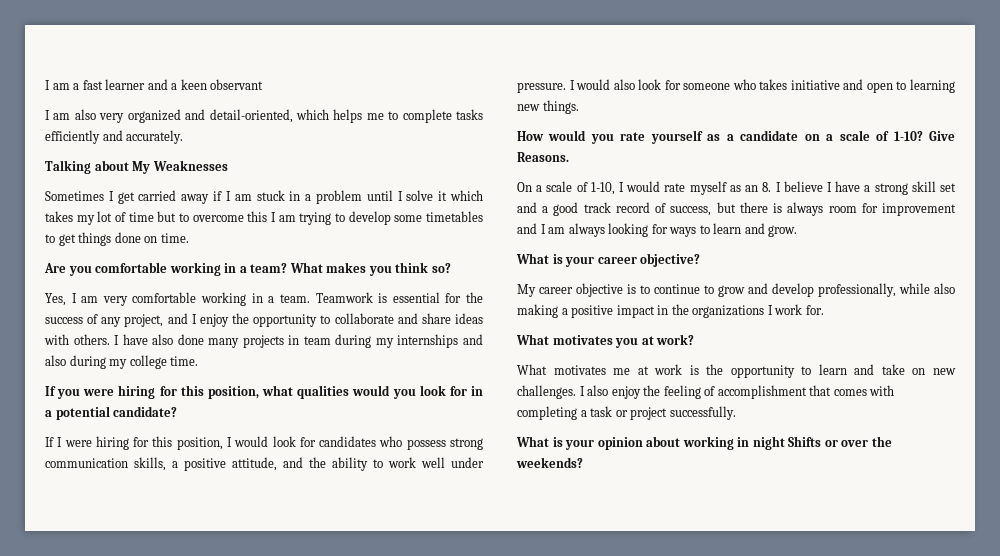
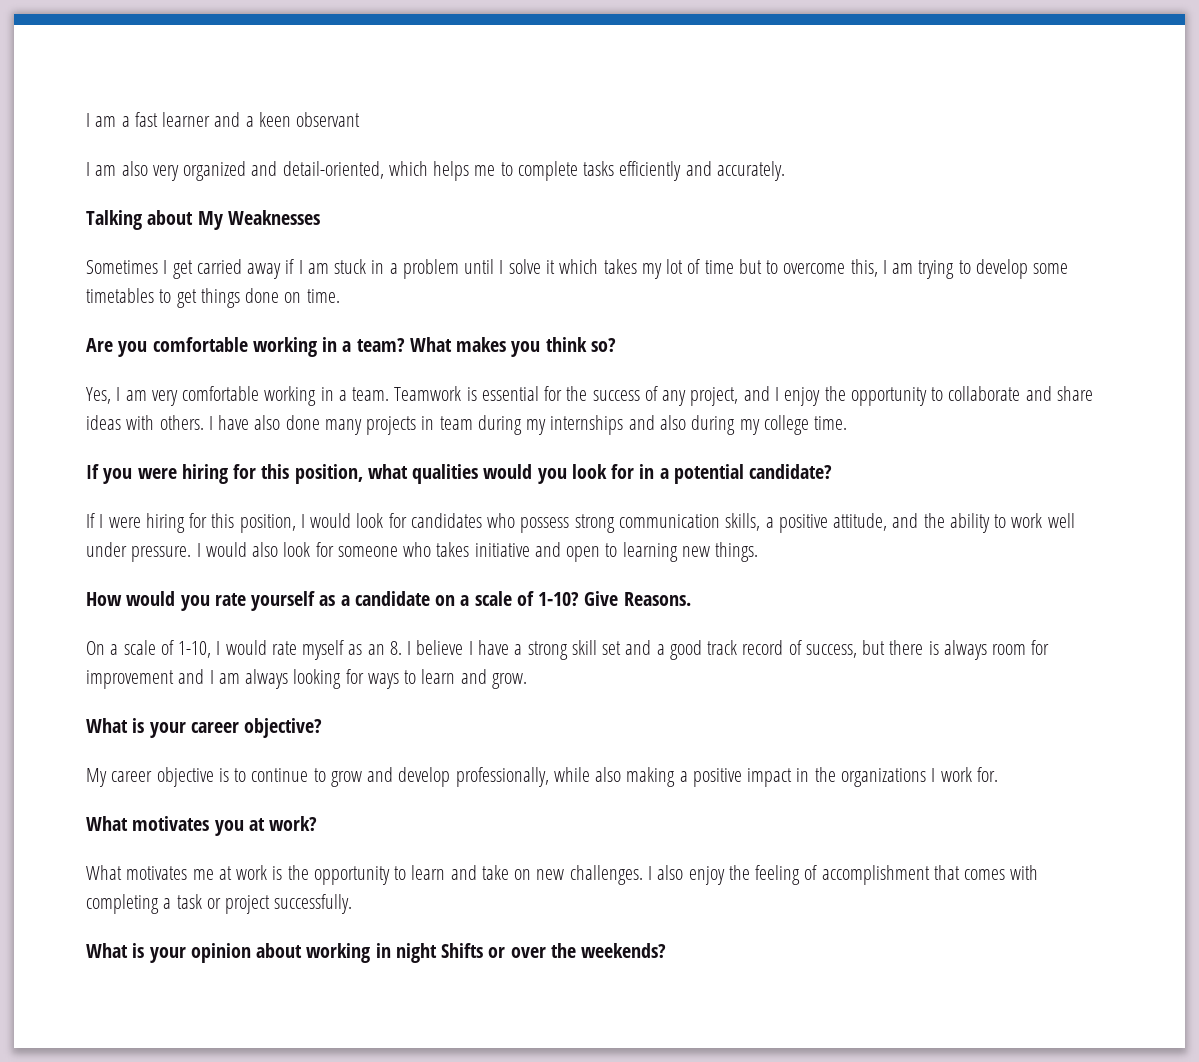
[247,211,268,222] this -> [850,259,878,277] this,

